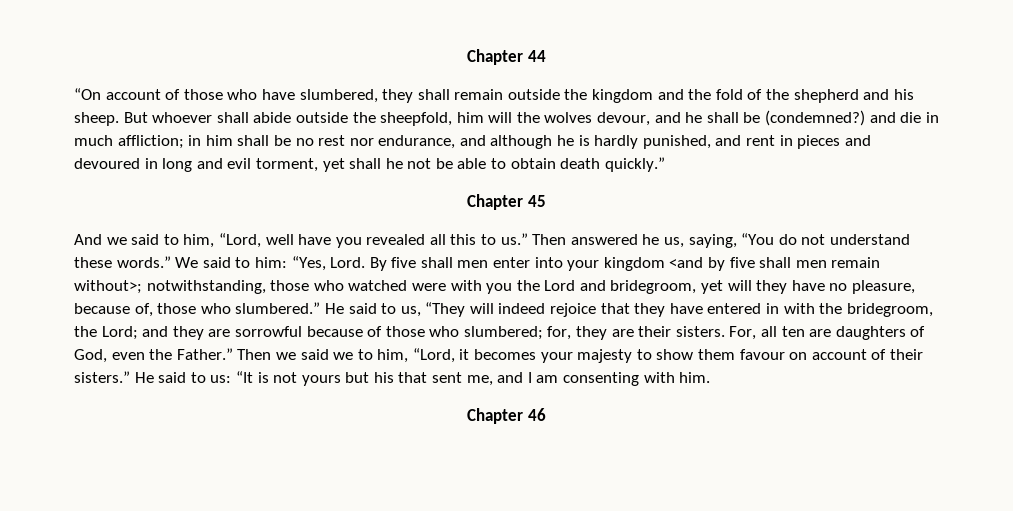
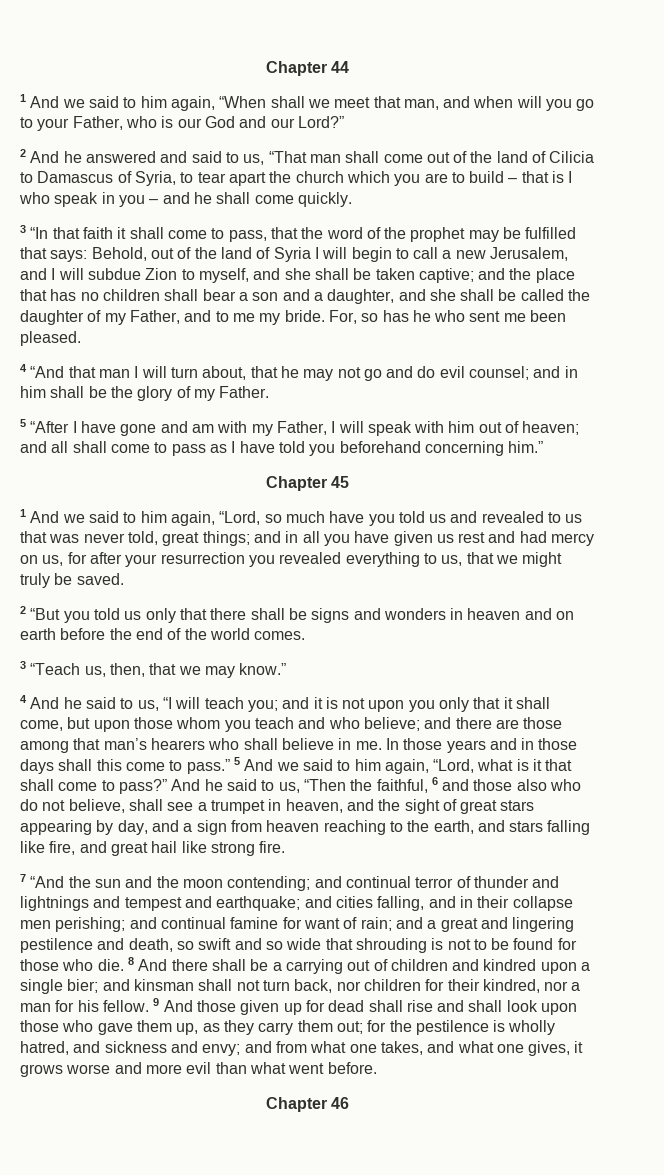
[74,88,914,103] [74,110,939,126] [74,135,871,149] [74,157,665,172] “On account of those who have slumbered, they shall remain outside the kingdom and the fold of the shepherd and his sheep. But whoever shall abide outside the sheepfold, him will the wolves devour, and he shall be (condemned?) and die in much affliction; in him shall be no rest nor endurance, and although he is hardly punished, and rent in pieces and devoured in long and evil torment, yet shall he not be able to obtain death quickly.” -> [20,94,595,111] [20,116,344,131] [20,149,595,165] [20,171,573,186] [19,192,352,207] [20,225,577,242] [20,247,569,262] [20,268,575,283] [20,289,591,304] [20,310,567,325] [20,331,81,346] [20,364,578,381] [20,386,270,401] [20,419,580,436] [20,441,544,456] 1 And we said to him again, “When shall we meet that man, and when will you go to your Father, who is our God and our Lord?” // 2 And he answered and said to us, “That man shall come out of the land of Cilicia to Damascus of Syria, to tear apart the church which you are to build – that is I who speak in you – and he shall come quickly. // 3 “In that faith it shall come to pass, that the word of the prophet may be fulfilled that says: Behold, out of the land of Syria I will begin to call a new Jerusalem, and I will subdue Zion to myself, and she shall be taken captive; and the place that has no children shall bear a son and a daughter, and she shall be called the daughter of my Father, and to me my bride. For, so has he who sent me been pleased. // 4 “And that man I will turn about, that he may not go and do evil counsel; and in him shall be the glory of my Father. // 5 “After I have gone and am with my Father, I will speak with him out of heaven; and all shall come to pass as I have told you beforehand concerning him.”
[74,233,910,248] [74,256,881,271] [74,280,916,294] [74,302,933,317] [74,326,926,340] [74,348,923,363] [74,371,711,386] And we said to him, “Lord, well have you revealed all this to us.” Then answered he us, saying, “You do not understand these words.” We said to him: “Yes, Lord. By five shall men enter into your kingdom <and by five shall men remain without>; notwithstanding, those who watched were with you the Lord and bridegroom, yet will they have no pleasure, because of, those who slumbered.” He said to us, “They will indeed rejoice that they have entered in with the bridegroom, the Lord; and they are sorrowful because of those who slumbered; for, they are their sisters. For, all ten are daughters of God, even the Father.” Then we said we to him, “Lord, it becomes your majesty to show them favour on account of their sisters.” He said to us: “It is not yours but his that sent me, and I am consenting with him. -> [20,509,583,526] [20,531,595,546] [20,552,563,567] [20,573,124,588] [20,606,575,623] [20,628,306,640] [20,661,287,678] [20,695,551,712] [20,717,563,732] [20,738,578,753] [20,757,573,774] [20,777,582,794] [20,799,535,814] [20,820,591,835] [20,841,286,856] [20,874,560,891] [20,896,573,911] [20,917,575,932] [20,938,577,953] [20,957,591,974] [20,979,581,994] [20,998,578,1015] [20,1020,556,1035] [20,1041,584,1056] [20,1062,377,1077] 1 And we said to him again, “Lord, so much have you told us and revealed to us that was never told, great things; and in all you have given us rest and had mercy on us, for after your resurrection you revealed everything to us, that we might truly be saved. // 2 “But you told us only that there shall be signs and wonders in heaven and on earth before the end of the world comes. // 3 “Teach us, then, that we may know.” // 4 And he said to us, “I will teach you; and it is not upon you only that it shall come, but upon those whom you teach and who believe; and there are those among that man’s hearers who shall believe in me. In those years and in those days shall this come to pass.” 5 And we said to him again, “Lord, what is it that shall come to pass?” And he said to us, “Then the faithful, 6 and those also who do not believe, shall see a trumpet in heaven, and the sight of great stars appearing by day, and a sign from heaven reaching to the earth, and stars falling like fire, and great hail like strong fire. // 7 “And the sun and the moon contending; and continual terror of thunder and lightnings and tempest and earthquake; and cities falling, and in their collapse men perishing; and continual famine for want of rain; and a great and lingering pestilence and death, so swift and so wide that shrouding is not to be found for those who die. 8 And there shall be a carrying out of children and kindred upon a single bier; and kinsman shall not turn back, nor children for their kindred, nor a man for his fellow. 9 And those given up for dead shall rise and shall look upon those who gave them up, as they carry them out; for the pestilence is wholly hatred, and sickness and envy; and from what one takes, and what one gives, it grows worse and more evil than what went before.

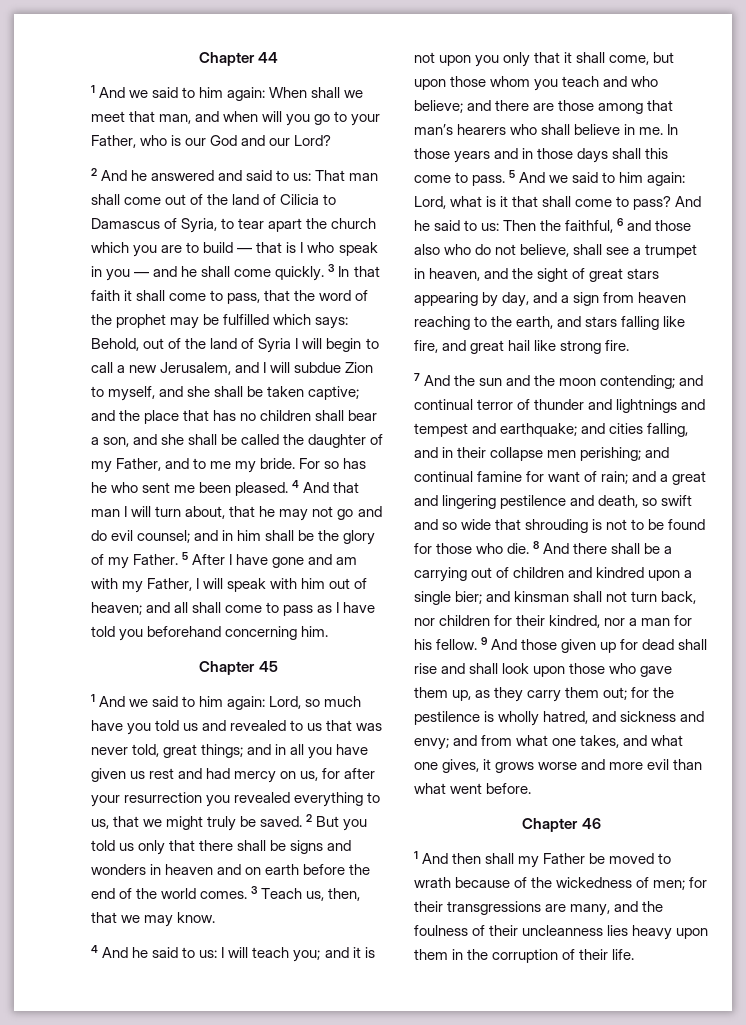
[170,96,267,111] again, “When -> [227,87,308,101] again: When
[297,116,344,128] Lord?” -> [294,135,332,146] Lord?
[243,151,307,165] us, “That -> [293,170,346,181] us: That
[508,178,518,183] – -> [237,248,253,253] —
[149,199,159,204] – -> [134,272,150,277] —
[20,225,49,239] // 3 “In -> [328,264,350,277] 3 In
[20,247,47,259] that -> [273,314,312,325] which
[252,289,395,304] son and a daughter, -> [103,437,130,447] son,
[328,310,357,324] For, -> [299,458,321,469] For
[20,364,65,378] // 4 “And -> [292,480,330,493] 4 And
[20,419,70,433] // 5 “After -> [182,552,226,565] 5 After
[508,441,544,453] him.” -> [301,626,329,637] him.
[170,511,261,526] again, “Lord, -> [227,696,302,710] again: Lord,
[20,606,61,620] // 2 “But -> [306,814,340,827] 2 But
[20,661,81,675] // 3 “Teach -> [251,886,303,899] 3 Teach
[239,663,287,675] know.” -> [177,912,216,923] know.
[137,697,172,711] us, “I -> [199,947,225,958] us: I
[186,759,230,774] pass.” -> [472,175,506,186] pass.
[384,759,475,774] again, “Lord, -> [647,172,686,186] [414,196,446,209] again: Lord,
[118,779,346,794] pass?” And he said to us, “Then -> [633,196,702,210] [414,220,537,231] pass? And he said to us: Then
[30,876,65,888] “And -> [424,375,451,386] And
(350, 1103) none -> [414,851,672,868] [414,877,708,890] [414,901,664,916] [414,925,709,940] [414,949,635,963] // 1 And then shall my Father be moved to wrath because of the wickedness of men; for their transgressions are many, and the foulness of their uncleanness lies heavy upon them in the corruption of their life.

